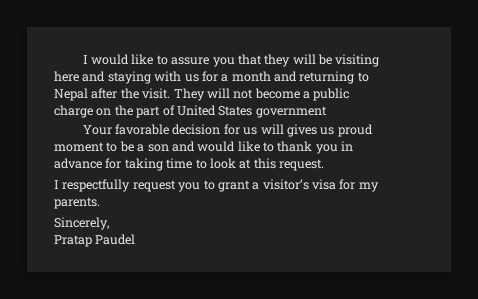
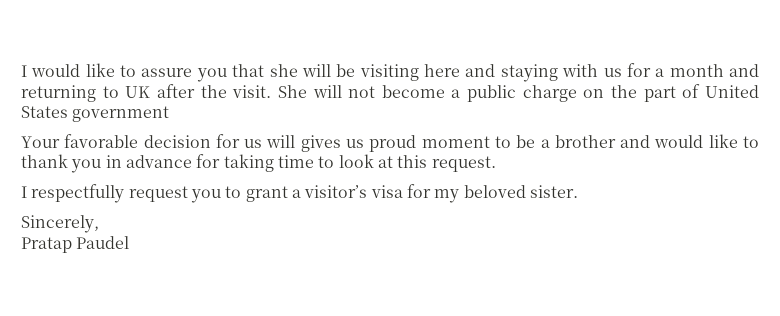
[264,54,291,67] they -> [269,64,298,77] she
[54,88,88,101] Nepal -> [125,86,151,98] UK
[173,88,205,101] They -> [277,85,307,98] She
[147,144,169,152] son -> [554,135,616,148] brother
[54,197,100,209] parents. -> [463,185,578,198] beloved sister.

